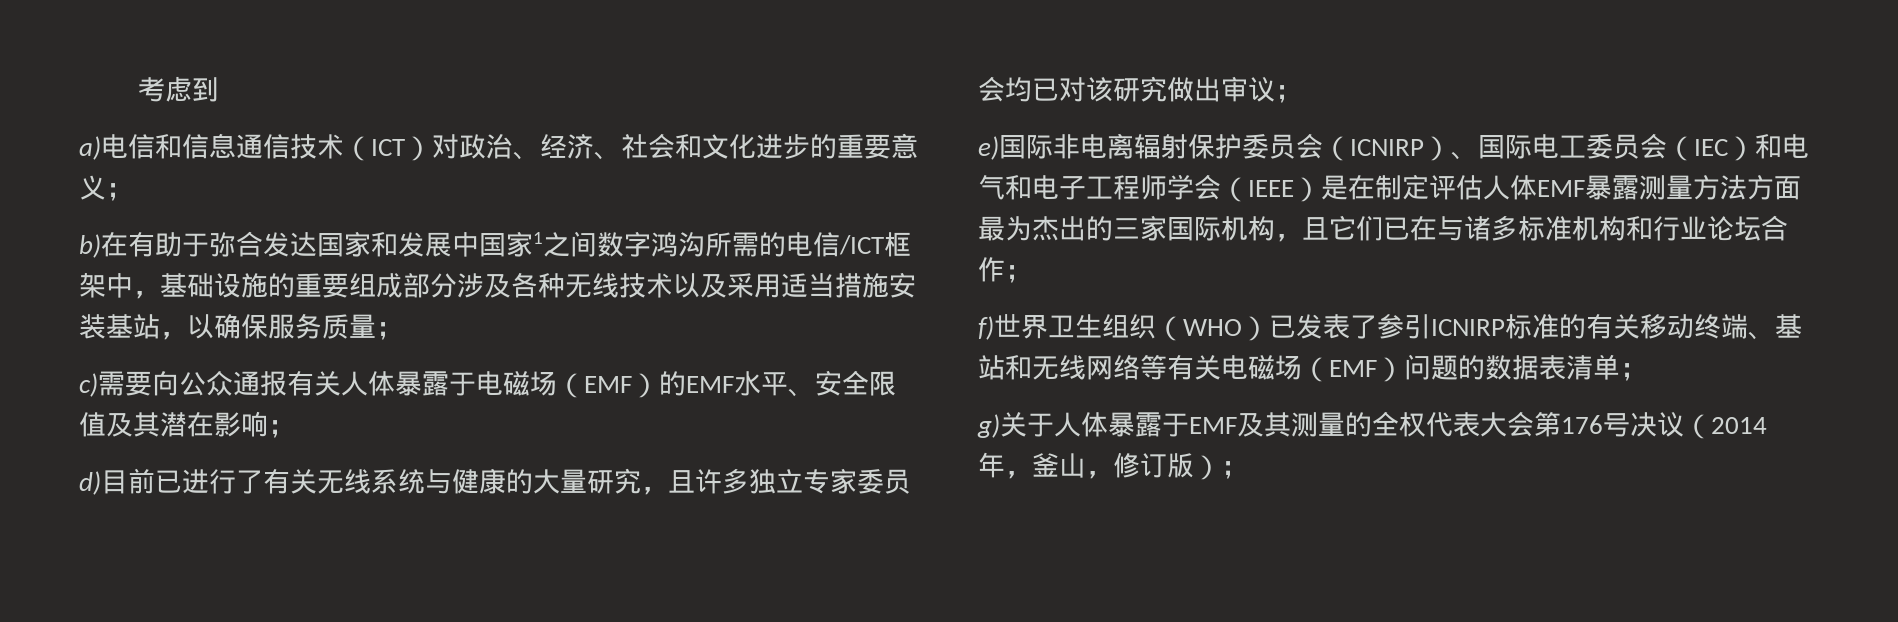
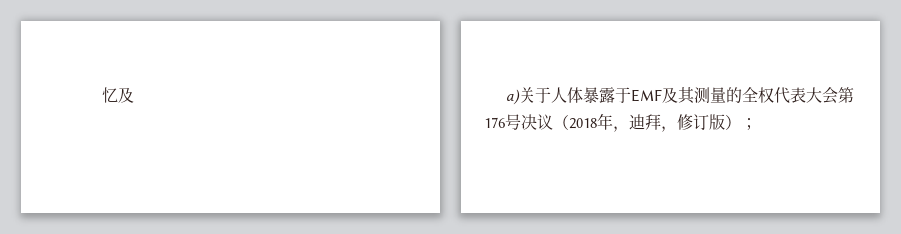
[138,76,220,102] 考虑到 -> [102,87,135,103] 忆及
[101,133,918,161] [79,175,133,201] [79,231,911,258] [79,272,916,299] [79,313,403,340] [79,370,896,398] [79,411,295,438] [79,468,911,495] [978,76,1302,103] [978,133,1809,161] [978,174,1801,202] [978,215,1788,242] [978,257,1032,283] [978,314,1802,341] [978,354,1647,382] [977,414,1000,438] 电信和信息通信技术（ICT）对政治、经济、社会和文化进步的重要意义； // b)在有助于弥合发达国家和发展中国家1之间数字鸿沟所需的电信/ICT框架中，基础设施的重要组成部分涉及各种无线技术以及采用适当措施安装基站，以确保服务质量； // c)需要向公众通报有关人体暴露于电磁场（EMF）的EMF水平、安全限值及其潜在影响； // d)目前已进行了有关无线系统与健康的大量研究，且许多独立专家委员会均已对该研究做出审议； // e)国际非电离辐射保护委员会（ICNIRP）、国际电工委员会（IEC）和电气和电子工程师学会（IEEE）是在制定评估人体EMF暴露测量方法方面最为杰出的三家国际机构，且它们已在与诸多标准机构和行业论坛合作； // f)世界卫生组织（WHO）已发表了参引ICNIRP标准的有关移动终端、基站和无线网络等有关电磁场（EMF）问题的数据表清单； // g) -> (520, 97) none
[1711,417,1767,434] [978,452,1086,479] 2014年，釜山 -> [569,113,661,132] 2018年，迪拜

